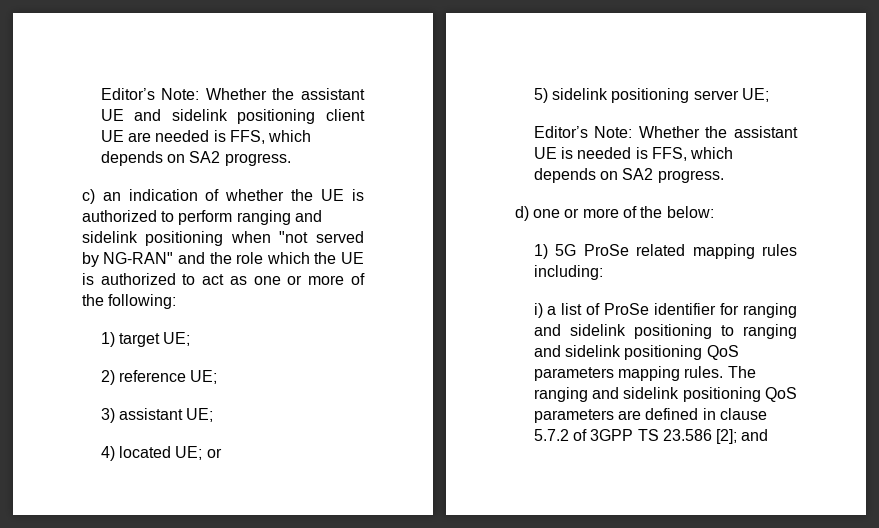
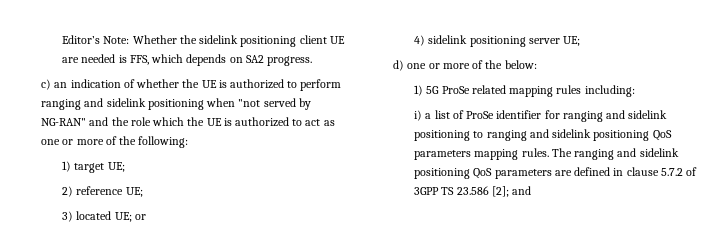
[100,88,365,100] [100,109,162,121] Editor’s Note: Whether the assistant UE and -> [62,35,197,44] Editor’s Note: Whether the
[118,408,214,422] [100,446,115,461] assistant UE; // 4) -> (74, 216) none
[533,88,548,103] 5) -> [414,35,426,46] 4)
[533,126,798,138] [533,147,734,161] [533,168,724,183] // Editor’s Note: Whether the assistant UE is needed is FFS, which depends on SA2 progress. -> (581, 41) none

